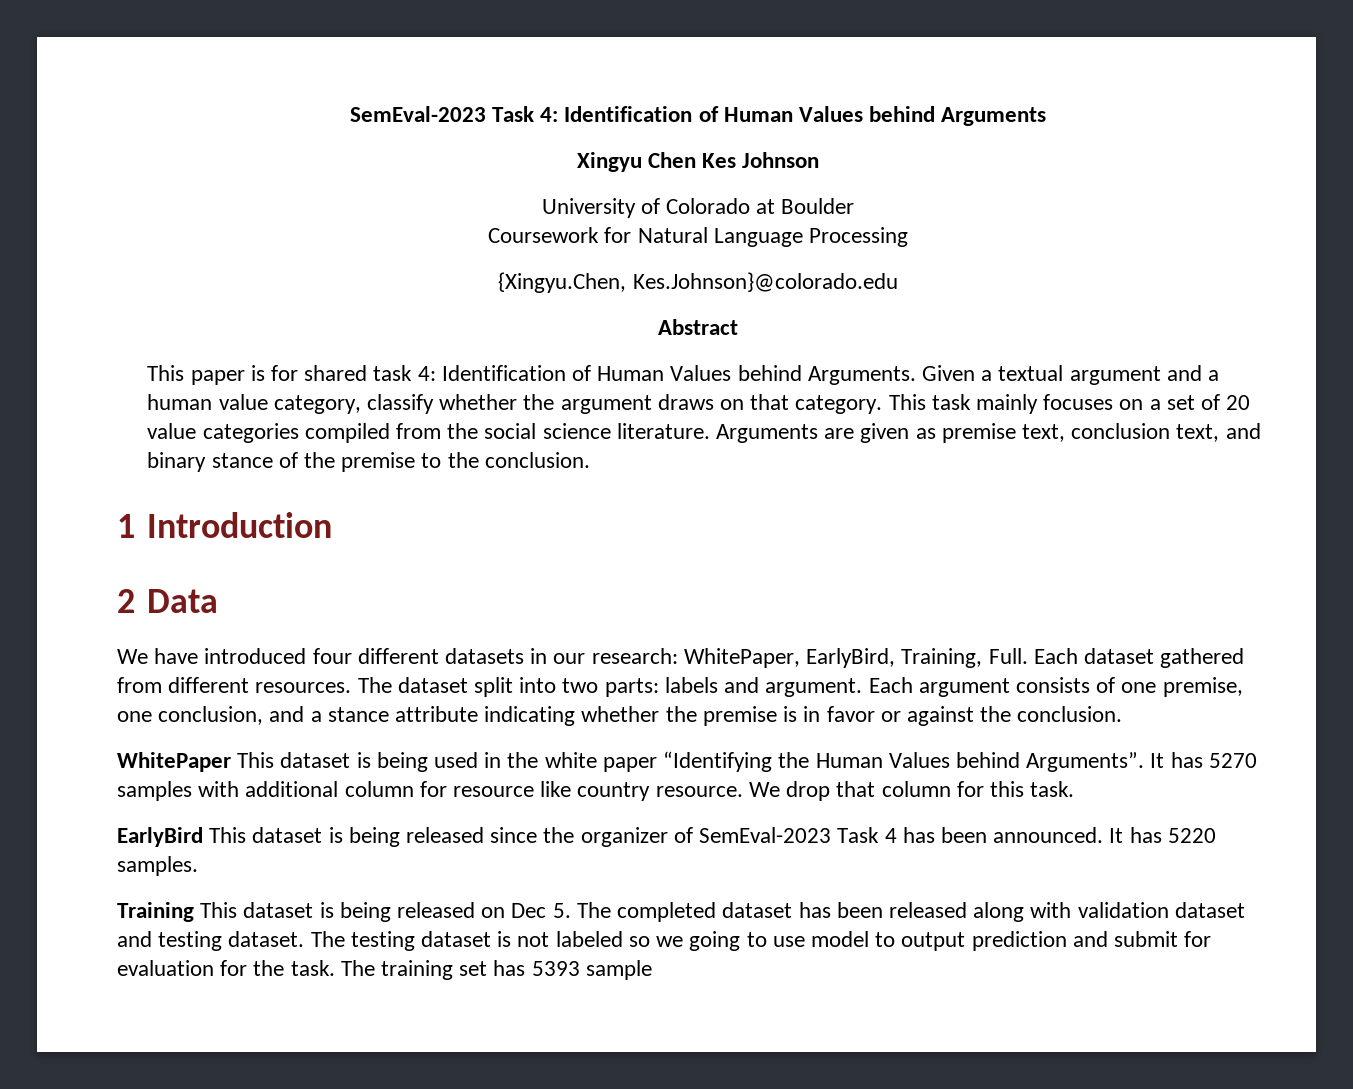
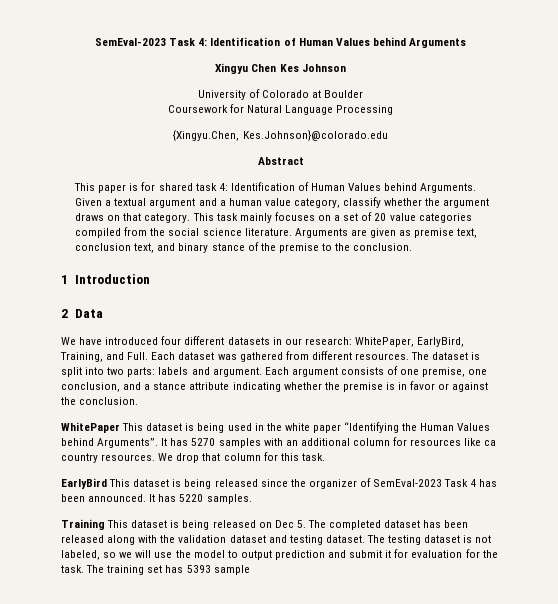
(983, 658) none -> [106,352,125,360] and
(1154, 656) none -> [217,354,237,360] was
(468, 685) none -> [471,352,481,360] is
(240, 789) none -> [285,440,298,446] an
[453,781,743,801] resource like country resource. -> [410,438,497,446] [61,453,156,463] resources like ca country resources.
(1072, 910) none -> [160,535,176,543] the
[555,931,623,947] labeled -> [61,550,100,560] labeled,
[689,931,805,951] going to use -> [135,550,191,558] will use the
(1178, 939) none -> [385,550,392,558] it

